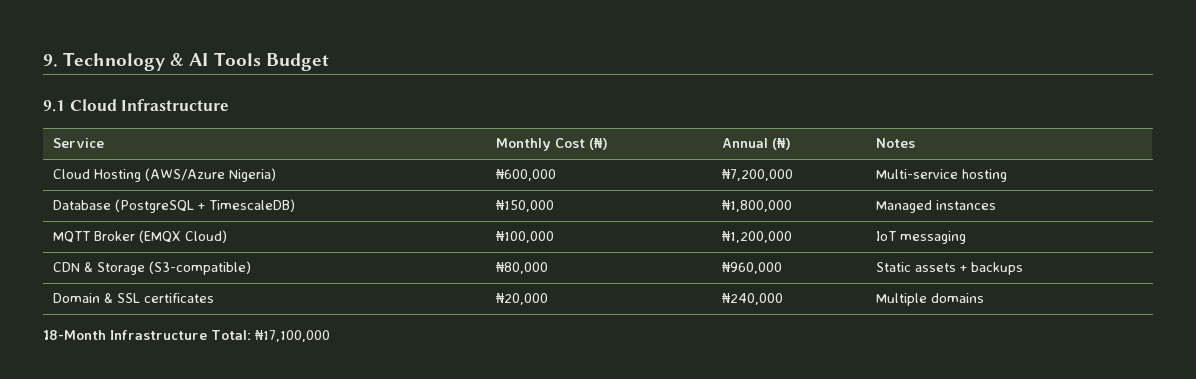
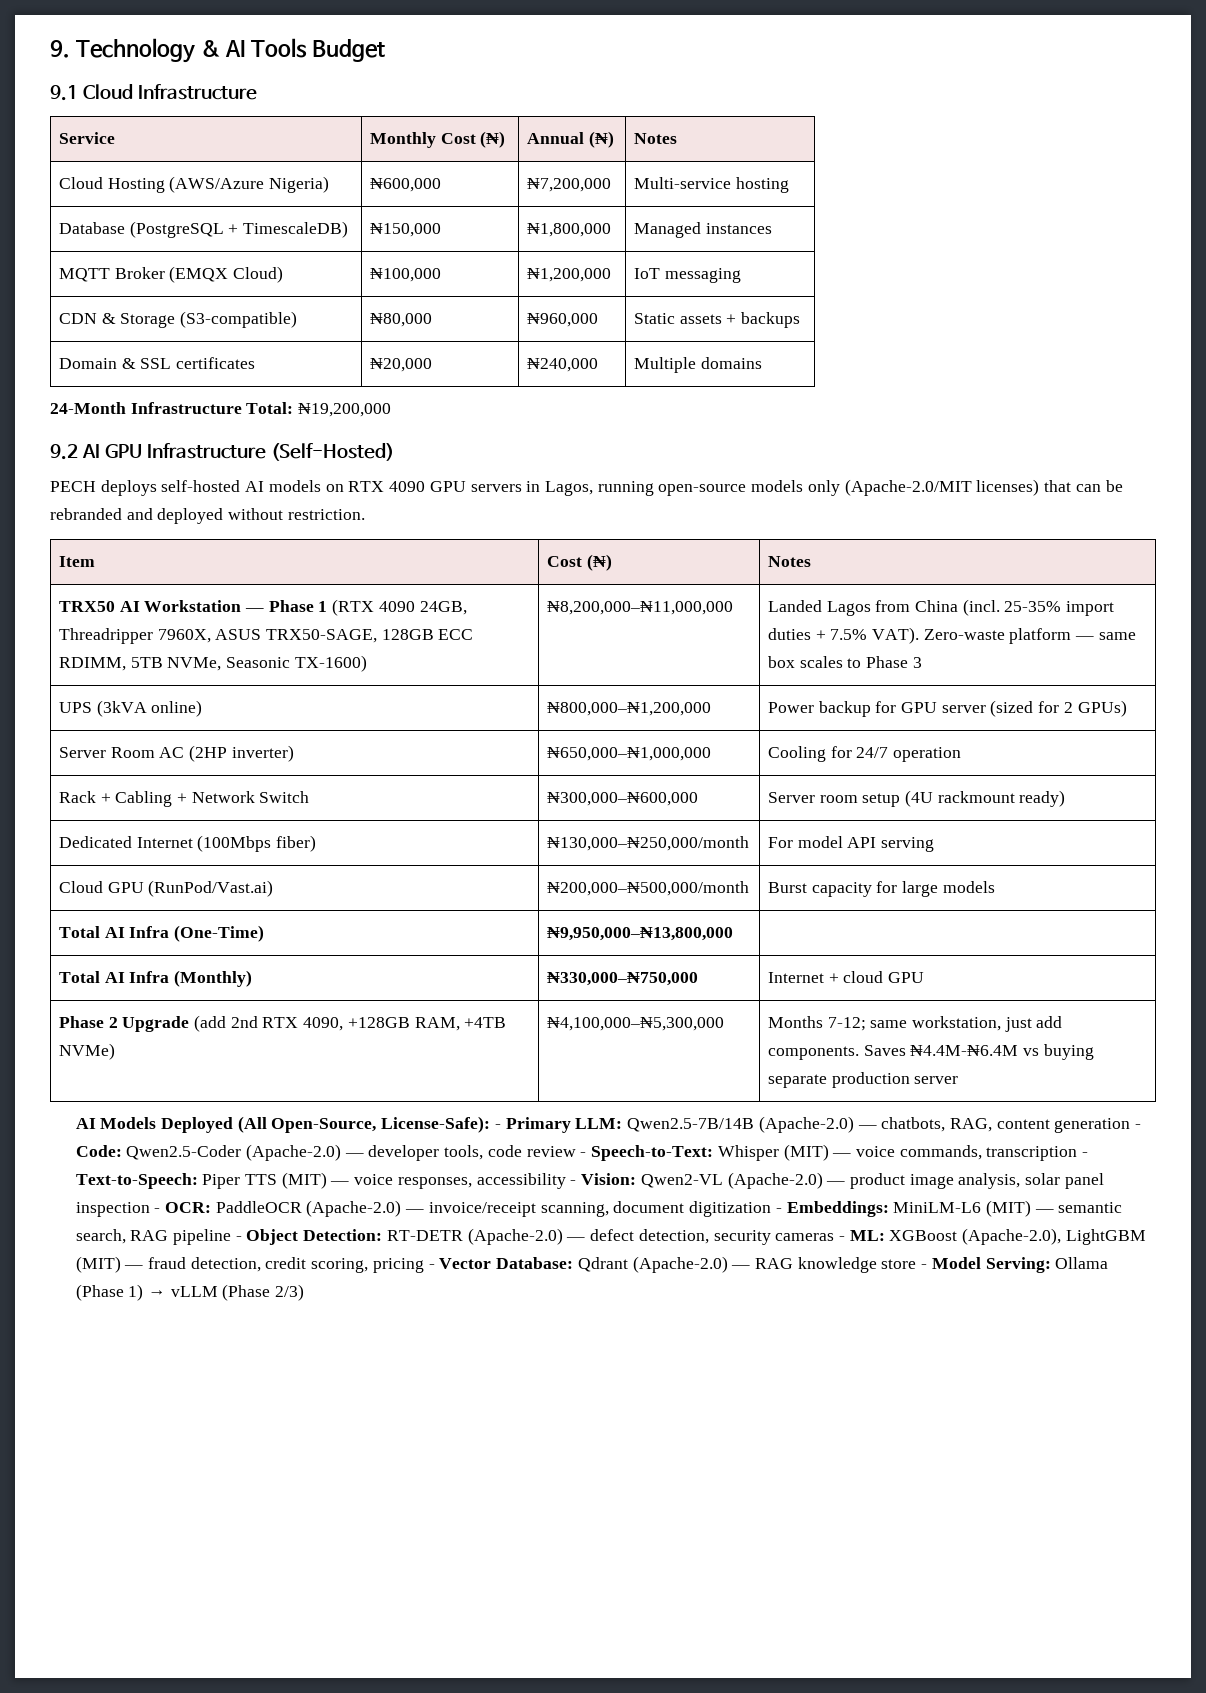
[43,330,106,340] 18-Month -> [50,402,126,414] 24-Month
[254,330,330,342] ₦17,100,000 -> [298,403,392,417] [50,443,394,461] [50,479,1123,496] [50,508,365,524] [58,556,95,567] [546,554,612,571] [767,556,811,567] [58,599,467,616] [58,628,474,644] [58,655,367,672] [546,601,733,615] [767,599,1115,616] [767,627,1136,644] [767,656,922,668] [58,700,203,717] [546,702,711,716] [767,700,1127,717] [58,745,294,762] [546,747,711,761] [767,746,961,762] [58,791,310,807] [546,792,698,806] [767,790,1066,807] [58,835,316,852] [546,836,749,851] [767,836,934,852] [58,880,274,897] [546,881,749,896] [767,881,995,897] [58,925,264,942] [546,927,733,941] [58,970,252,987] [546,972,698,986] [767,971,924,983] [58,1015,507,1032] [58,1043,115,1060] [546,1017,724,1031] [767,1016,1063,1032] [767,1044,1094,1060] [767,1072,959,1088] [75,1116,1142,1133] [75,1144,1089,1161] [75,1172,1104,1189] [75,1200,1123,1217] [75,1228,1146,1245] [75,1256,1109,1273] [75,1284,305,1301] ₦19,200,000 // 9.2 AI GPU Infrastructure (Self-Hosted) // PECH deploys self-hosted AI models on RTX 4090 GPU servers in Lagos, running open-source models only (Apache-2.0/MIT licenses) that can be rebranded and deployed without restriction. // Item | Cost (₦) | Notes // TRX50 AI Workstation — Phase 1 (RTX 4090 24GB, Threadripper 7960X, ASUS TRX50-SAGE, 128GB ECC RDIMM, 5TB NVMe, Seasonic TX-1600) | ₦8,200,000–₦11,000,000 | Landed Lagos from China (incl. 25-35% import duties + 7.5% VAT). Zero-waste platform — same box scales to Phase 3 // UPS (3kVA online) | ₦800,000–₦1,200,000 | Power backup for GPU server (sized for 2 GPUs) // Server Room AC (2HP inverter) | ₦650,000–₦1,000,000 | Cooling for 24/7 operation // Rack + Cabling + Network Switch | ₦300,000–₦600,000 | Server room setup (4U rackmount ready) // Dedicated Internet (100Mbps fiber) | ₦130,000–₦250,000/month | For model API serving // Cloud GPU (RunPod/Vast.ai) | ₦200,000–₦500,000/month | Burst capacity for large models // Total AI Infra (One-Time) | ₦9,950,000–₦13,800,000 | // Total AI Infra (Monthly) | ₦330,000–₦750,000 | Internet + cloud GPU // Phase 2 Upgrade (add 2nd RTX 4090, +128GB RAM, +4TB NVMe) | ₦4,100,000–₦5,300,000 | Months 7-12; same workstation, just add components. Saves ₦4.4M-₦6.4M vs buying separate production server // AI Models Deployed (All Open-Source, License-Safe): - Primary LLM: Qwen2.5-7B/14B (Apache-2.0) — chatbots, RAG, content generation - Code: Qwen2.5-Coder (Apache-2.0) — developer tools, code review - Speech-to-Text: Whisper (MIT) — voice commands, transcription - Text-to-Speech: Piper TTS (MIT) — voice responses, accessibility - Vision: Qwen2-VL (Apache-2.0) — product image analysis, solar panel inspection - OCR: PaddleOCR (Apache-2.0) — invoice/receipt scanning, document digitization - Embeddings: MiniLM-L6 (MIT) — semantic search, RAG pipeline - Object Detection: RT-DETR (Apache-2.0) — defect detection, security cameras - ML: XGBoost (Apache-2.0), LightGBM (MIT) — fraud detection, credit scoring, pricing - Vector Database: Qdrant (Apache-2.0) — RAG knowledge store - Model Serving: Ollama (Phase 1) → vLLM (Phase 2/3)

